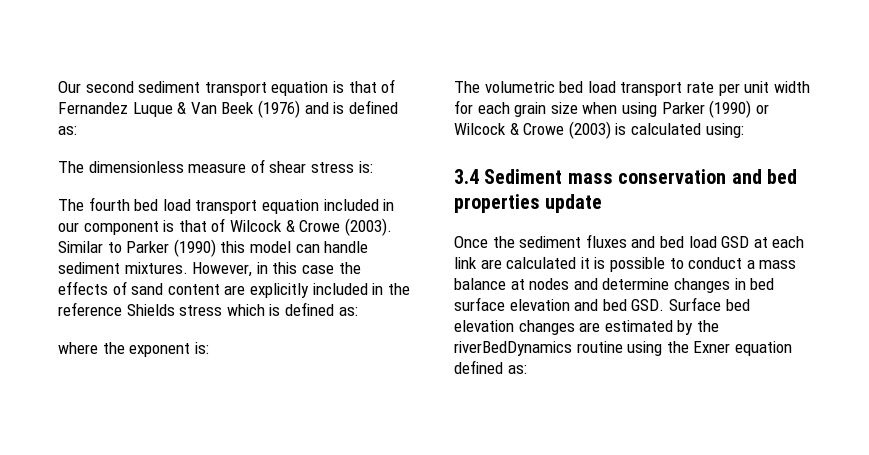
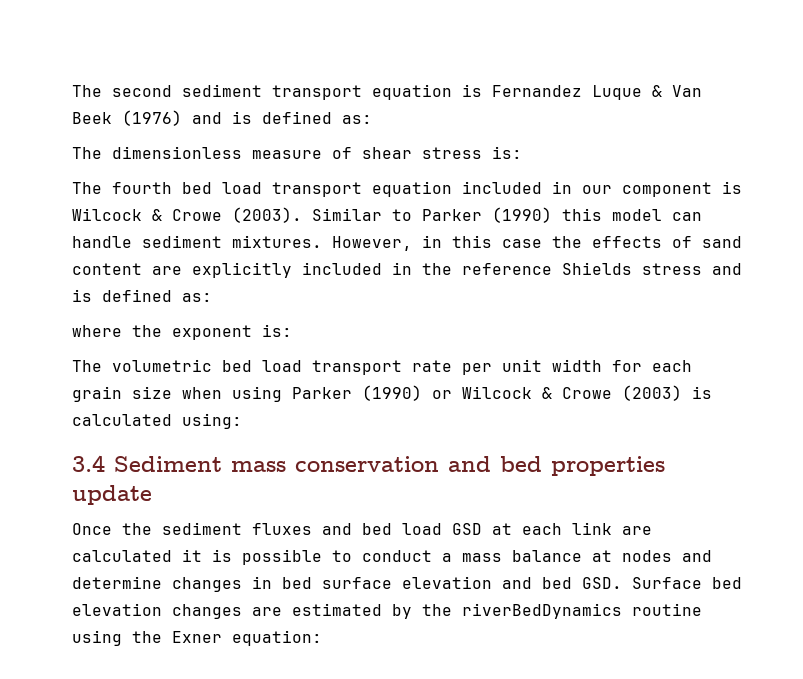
[58,81,81,93] Our -> [72,85,102,97] The
[348,79,396,93] that of -> (482, 90) none
[178,218,226,232] that of -> (742, 187) none
[226,304,265,316] which -> [712,263,742,275] and
[734,341,792,356] [454,360,527,374] equation defined as: -> [232,630,322,646] equation:

